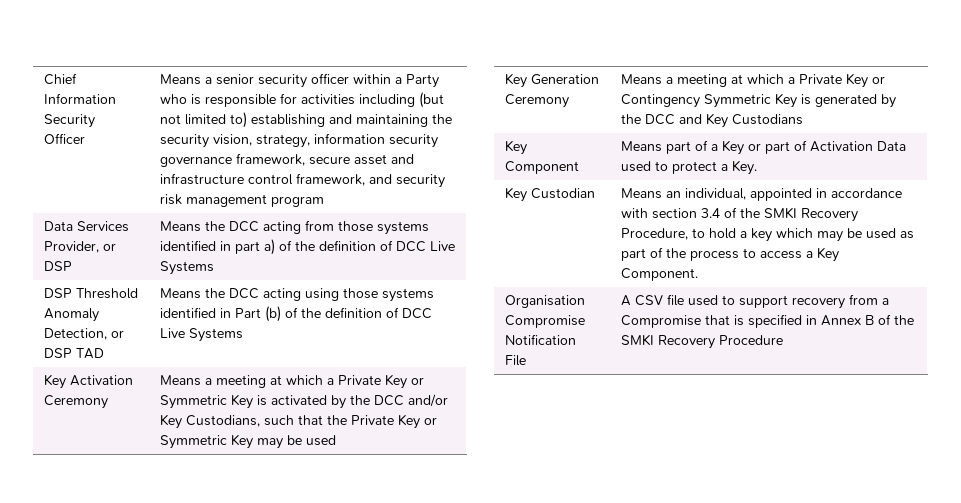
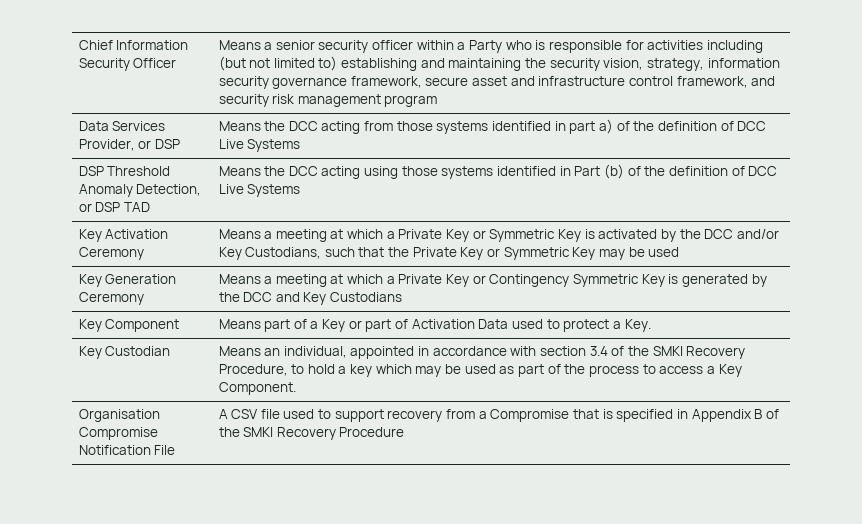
[821,315,862,326] Annex -> [691,409,751,422] Appendix

